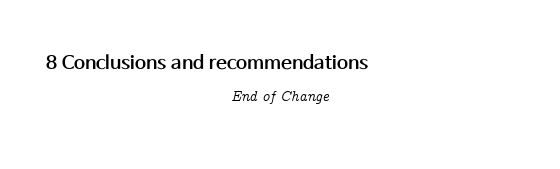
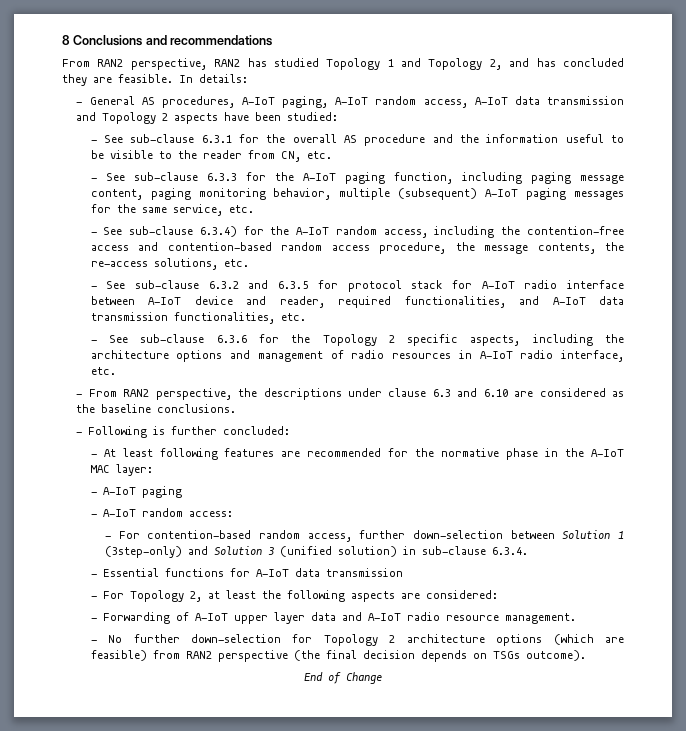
(369, 62) none -> [62,58,624,70] [62,74,248,86] [76,96,625,108] [76,112,339,124] [90,134,625,146] [90,150,332,162] [90,172,624,184] [90,188,624,200] [90,204,254,216] [90,226,624,238] [90,242,624,254] [90,258,249,270] [90,280,625,292] [90,296,624,308] [90,312,306,324] [90,334,624,346] [90,350,624,362] [90,367,116,375] [76,388,624,400] [76,404,237,413] [76,426,291,438] [90,448,624,460] [90,464,153,476] [90,486,182,498] [90,508,233,517] [105,530,624,542] [105,546,529,558] [90,568,403,577] [90,590,498,602] [90,612,576,624] [90,634,624,646] [90,650,586,662] // From RAN2 perspective, RAN2 has studied Topology 1 and Topology 2, and has concluded they are feasible. In details: // - General AS procedures, A-IoT paging, A-IoT random access, A-IoT data transmission and Topology 2 aspects have been studied: // - See sub-clause 6.3.1 for the overall AS procedure and the information useful to be visible to the reader from CN, etc. // - See sub-clause 6.3.3 for the A-IoT paging function, including paging message content, paging monitoring behavior, multiple (subsequent) A-IoT paging messages for the same service, etc. // - See sub-clause 6.3.4) for the A-IoT random access, including the contention-free access and contention-based random access procedure, the message contents, the re-access solutions, etc. // - See sub-clause 6.3.2 and 6.3.5 for protocol stack for A-IoT radio interface between A-IoT device and reader, required functionalities, and A-IoT data transmission functionalities, etc. // - See sub-clause 6.3.6 for the Topology 2 specific aspects, including the architecture options and management of radio resources in A-IoT radio interface, etc. // - From RAN2 perspective, the descriptions under clause 6.3 and 6.10 are considered as the baseline conclusions. // - Following is further concluded: // - At least following features are recommended for the normative phase in the A-IoT MAC layer: // - A-IoT paging // - A-IoT random access: // - For contention-based random access, further down-selection between Solution 1 (3step-only) and Solution 3 (unified solution) in sub-clause 6.3.4. // - Essential functions for A-IoT data transmission // - For Topology 2, at least the following aspects are considered: // - Forwarding of A-IoT upper layer data and A-IoT radio resource management. // - No further down-selection for Topology 2 architecture options (which are feasible) from RAN2 perspective (the final decision depends on TSGs outcome).

